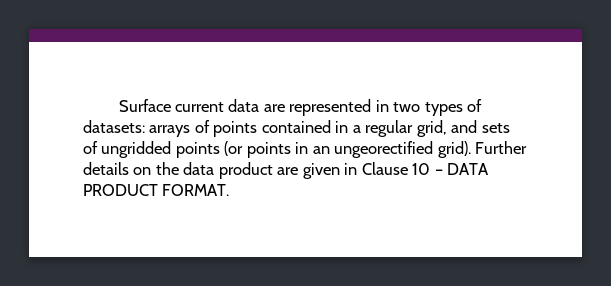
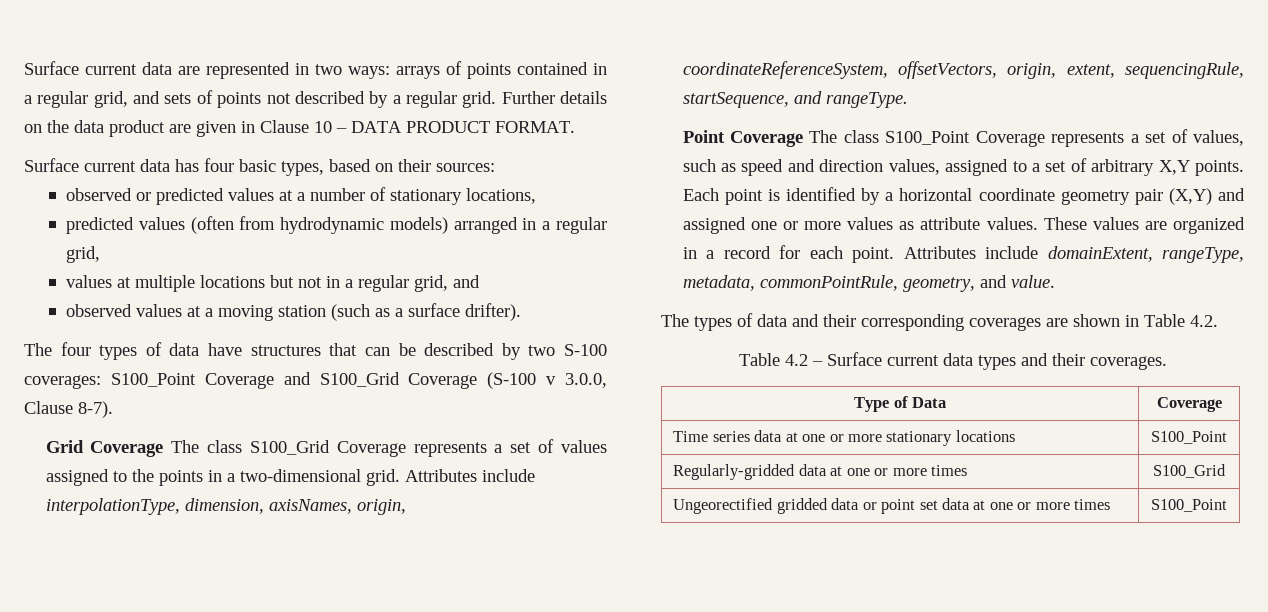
[424,99,483,116] [83,120,145,133] types of datasets: -> [348,66,390,79] ways:
[101,141,471,158] ungridded points (or points in an ungeorectified grid). -> [217,91,497,108] points not described by a regular grid.
(230, 190) none -> [24,158,495,176] [65,187,536,205] [65,216,607,234] [65,246,100,263] [65,275,480,292] [65,303,521,321] [24,342,608,360] [24,372,607,389] [24,401,113,418] [45,439,608,457] [45,469,535,486] [45,498,406,515] [682,61,1244,79] [682,91,908,108] [682,129,1244,147] [682,158,1244,176] [682,187,1245,205] [682,217,1245,234] [682,245,1244,263] [682,275,1055,292] [661,313,1218,331] [738,352,1167,370] [854,396,946,412] [1156,397,1222,412] [673,430,1015,446] [1151,431,1227,444] [673,464,967,480] [1153,464,1226,478] [673,498,1111,514] [1151,499,1227,512] // Surface current data has four basic types, based on their sources: // observed or predicted values at a number of stationary locations, // predicted values (often from hydrodynamic models) arranged in a regular grid, // values at multiple locations but not in a regular grid, and // observed values at a moving station (such as a surface drifter). // The four types of data have structures that can be described by two S-100 coverages: S100_Point Coverage and S100_Grid Coverage (S-100 v 3.0.0, Clause 8-7). // Grid Coverage The class S100_Grid Coverage represents a set of values assigned to the points in a two-dimensional grid. Attributes include interpolationType, dimension, axisNames, origin, coordinateReferenceSystem, offsetVectors, origin, extent, sequencingRule, startSequence, and rangeType. // Point Coverage The class S100_Point Coverage represents a set of values, such as speed and direction values, assigned to a set of arbitrary X,Y points. Each point is identified by a horizontal coordinate geometry pair (X,Y) and assigned one or more values as attribute values. These values are organized in a record for each point. Attributes include domainExtent, rangeType, metadata, commonPointRule, geometry, and value. // The types of data and their corresponding coverages are shown in Table 4.2. // Table 4.2 – Surface current data types and their coverages. // Type of Data | Coverage // Time series data at one or more stationary locations | S100_Point // Regularly-gridded data at one or more times | S100_Grid // Ungeorectified gridded data or point set data at one or more times | S100_Point

